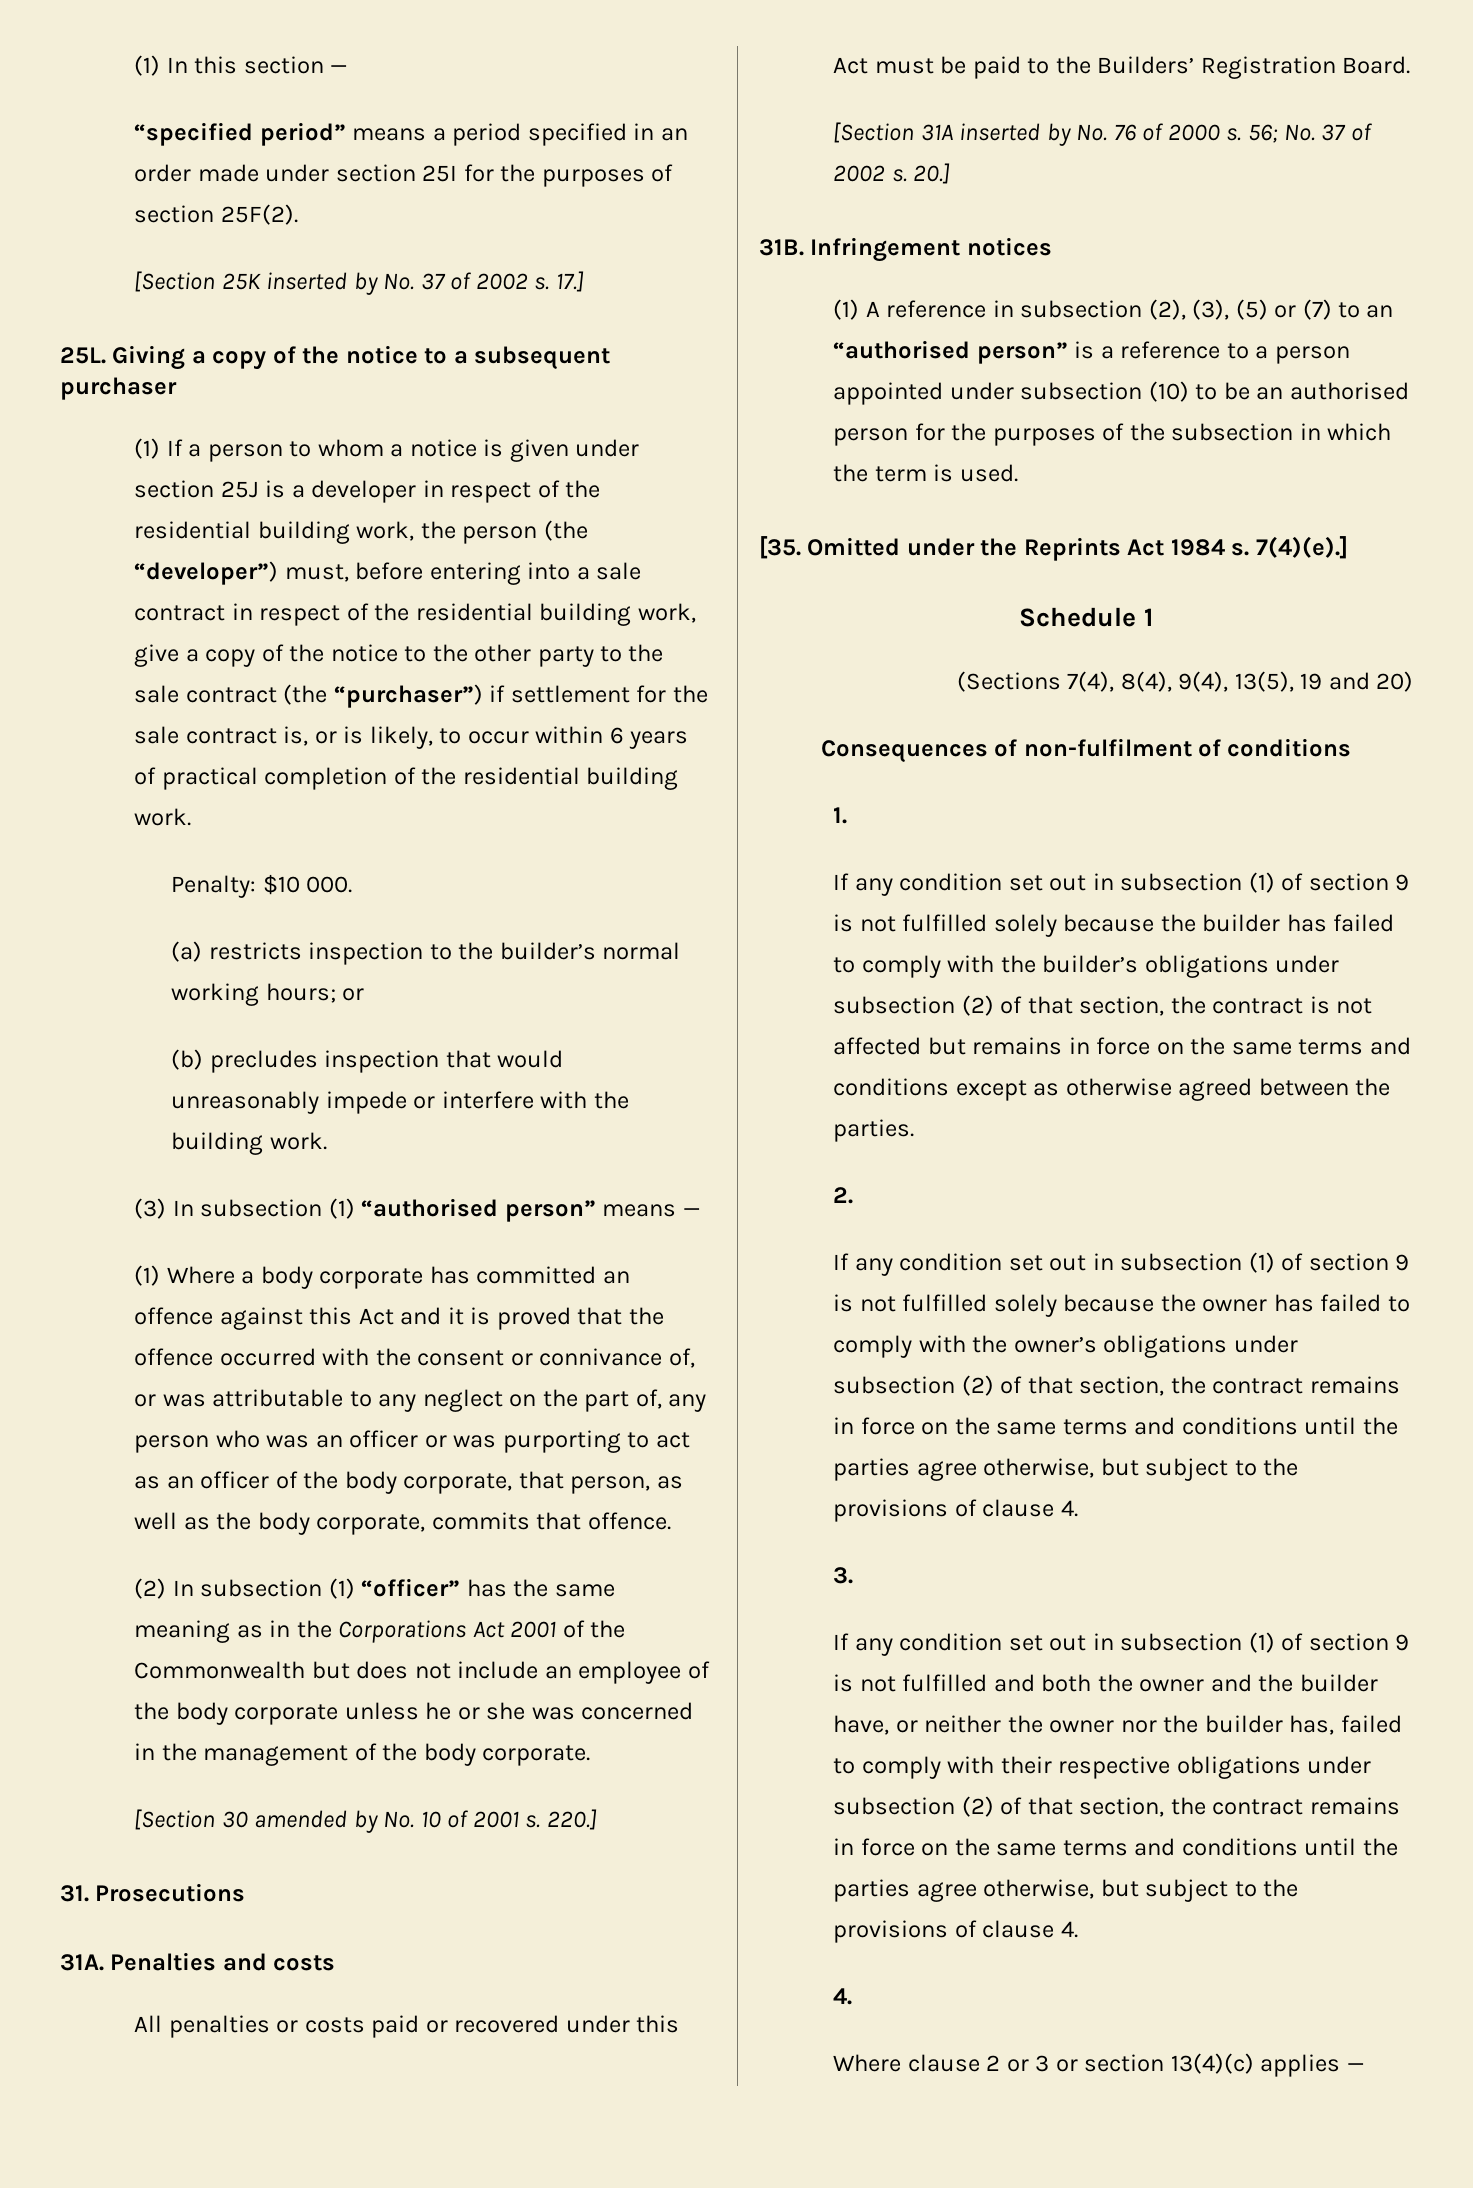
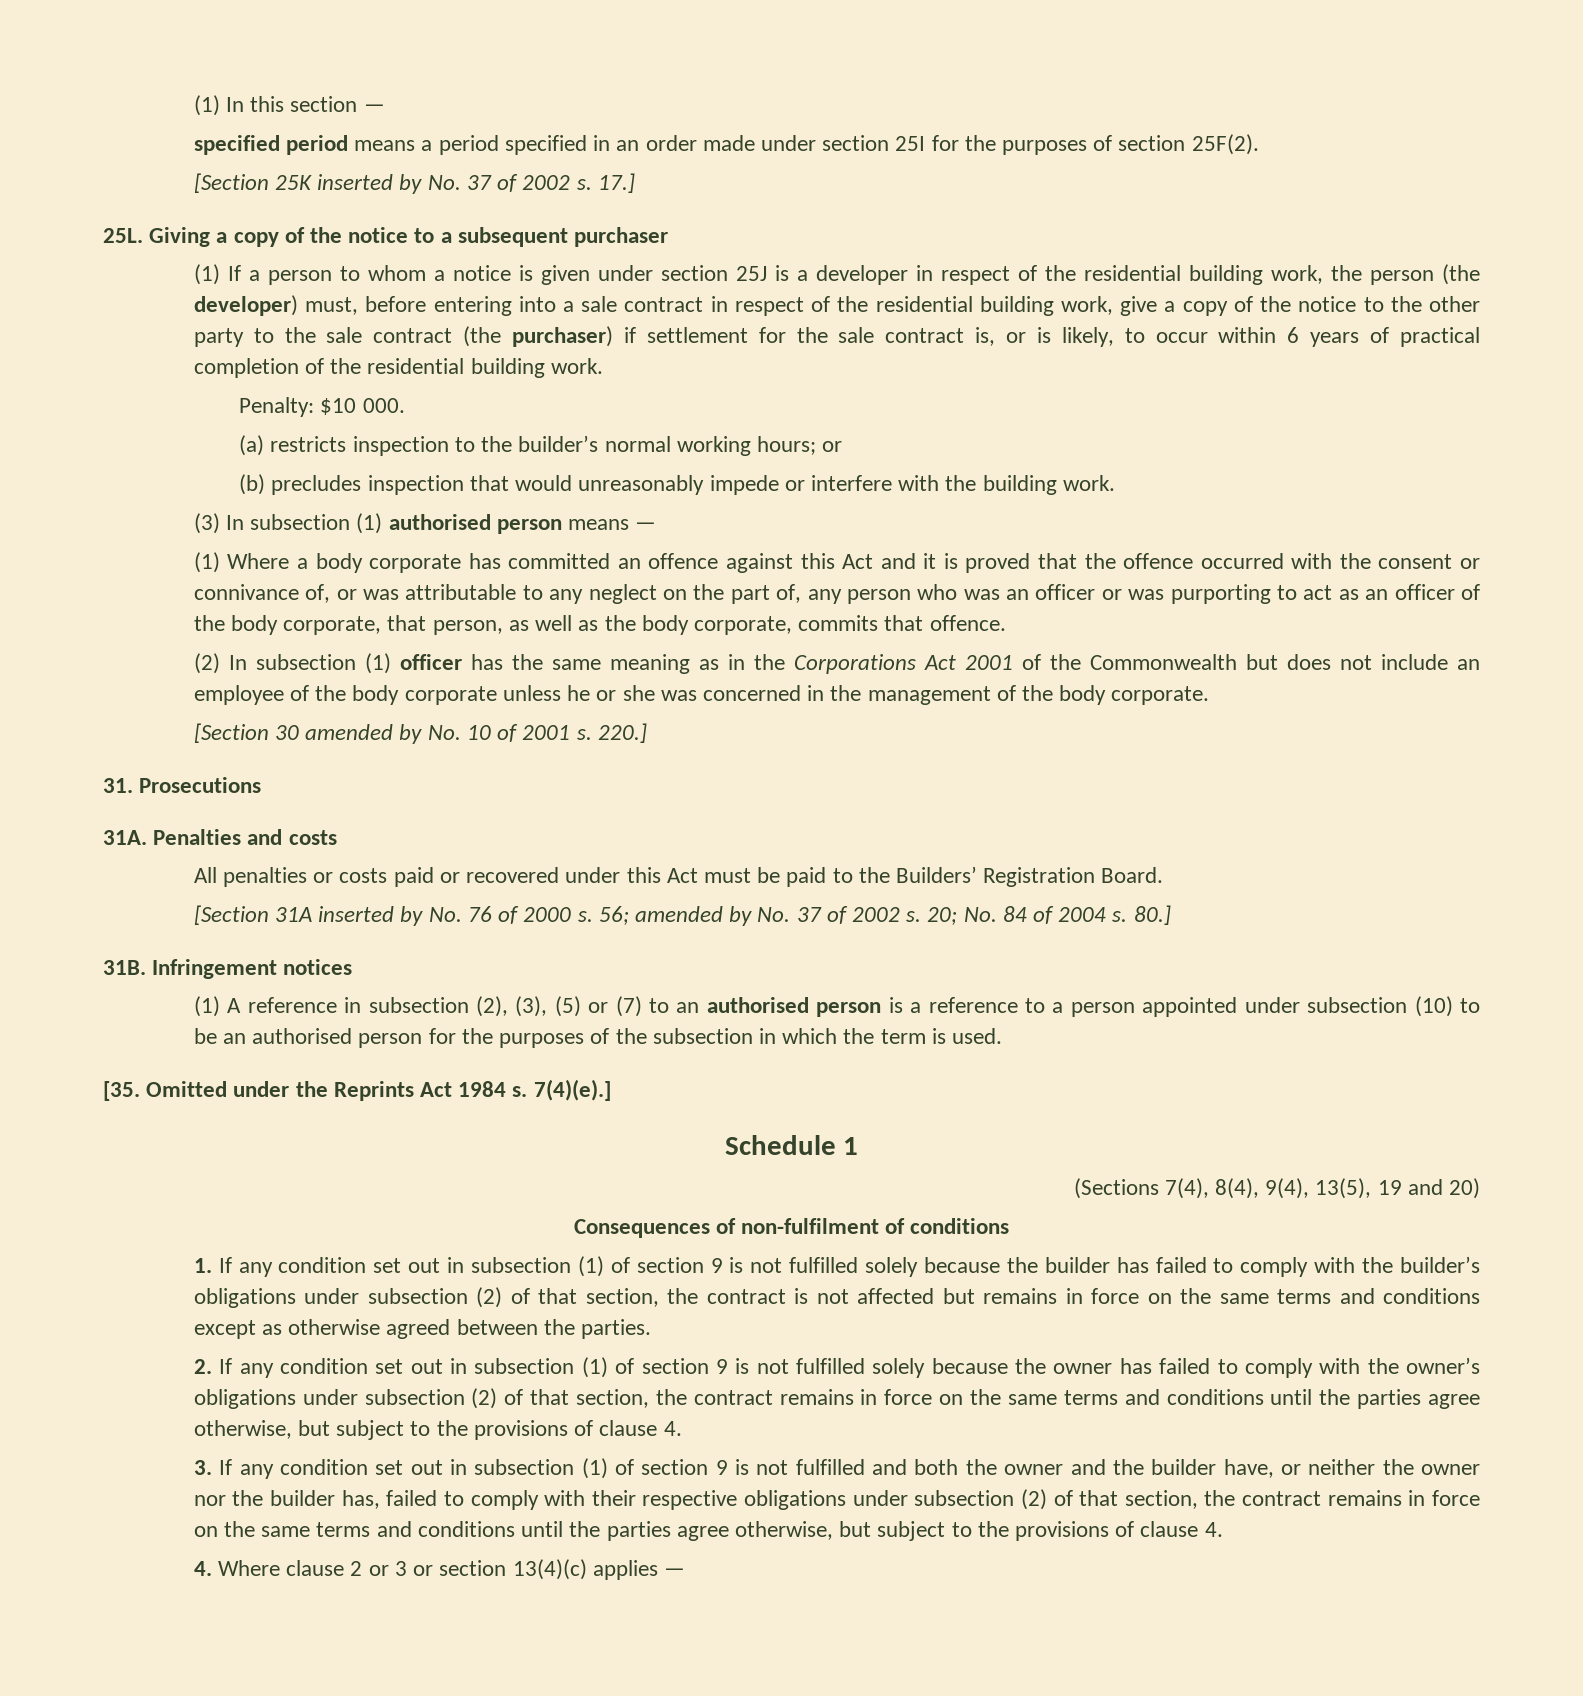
[134,122,346,146] “specified period” -> [193,135,349,155] specified period
[134,561,279,585] “developer”) -> [193,295,298,316] developer)
[333,684,483,708] “purchaser”) -> [512,326,614,347] purchaser)
[361,1198,596,1222] “authorised person” -> [388,514,562,534] authorised person
[361,1578,461,1597] “officer” -> [399,654,462,670] officer
[1284,123,1373,141] [833,163,951,184] No. 37 of 2002 s. 20.] -> [634,905,1171,926] amended by No. 37 of 2002 s. 20; No. 84 of 2004 s. 80.]
[833,340,1068,364] “authorised person” -> [706,997,882,1017] authorised person
(848, 815) // -> (212, 1265) none
(854, 1195) // -> (212, 1366) none
(854, 1575) // -> (212, 1467) none
(853, 1996) // -> (212, 1568) none

